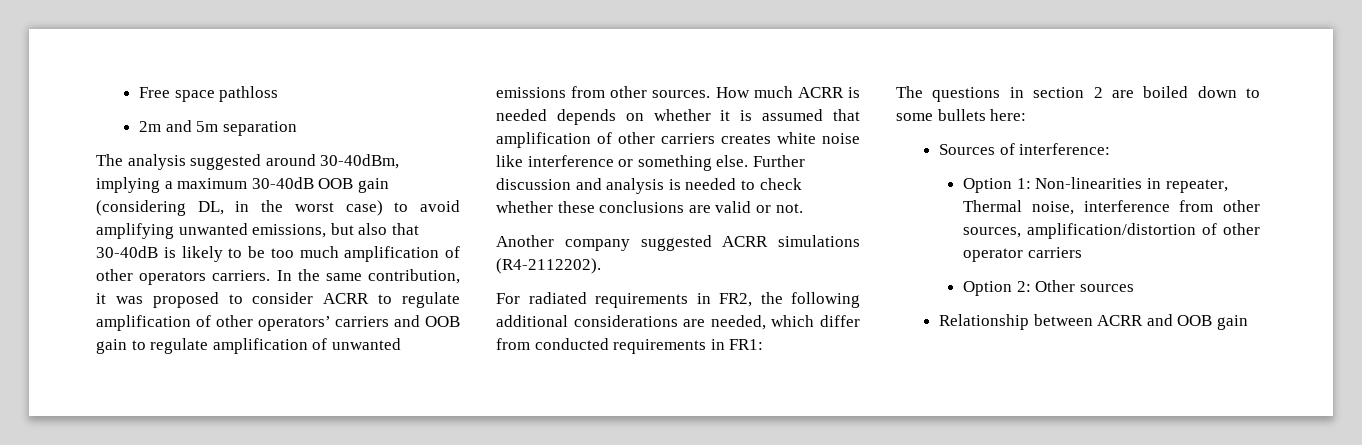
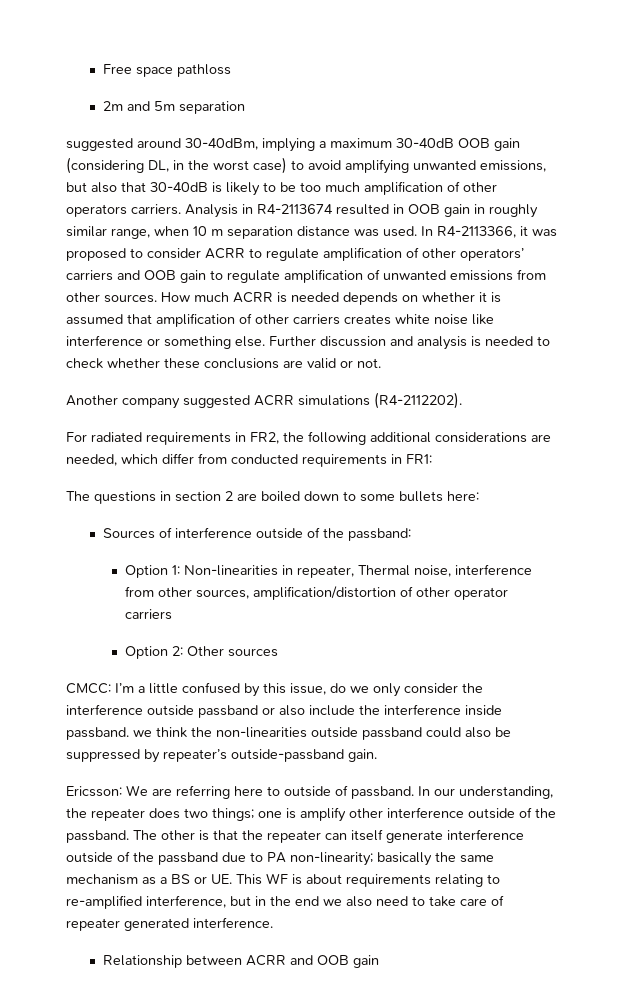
[96,154,186,170] The analysis -> (246, 107) none
[276,269,460,284] In the same contribution, -> [185,204,538,218] [66,226,516,239] Analysis in R4-2113674 resulted in OOB gain in roughly similar range, when 10 m separation distance was used. In R4-2113366,
[1019,143,1111,155] interference: -> [175,527,412,541] interference outside of the passband:
(1135, 288) none -> [66,682,483,697] [66,704,502,718] [66,727,511,740] [66,749,377,763] [66,785,553,799] [66,807,556,822] [66,829,524,843] [66,851,494,866] [66,873,500,887] [66,895,504,909] [66,917,273,931] // CMCC: I’m a little confused by this issue, do we only consider the interference outside passband or also include the interference inside passband. we think the non-linearities outside passband could also be suppressed by repeater’s outside-passband gain. // Ericsson: We are referring here to outside of passband. In our understanding, the repeater does two things; one is amplify other interference outside of the passband. The other is that the repeater can itself generate interference outside of the passband due to PA non-linearity; basically the same mechanism as a BS or UE. This WF is about requirements relating to re-amplified interference, but in the end we also need to take care of repeater generated interference.

